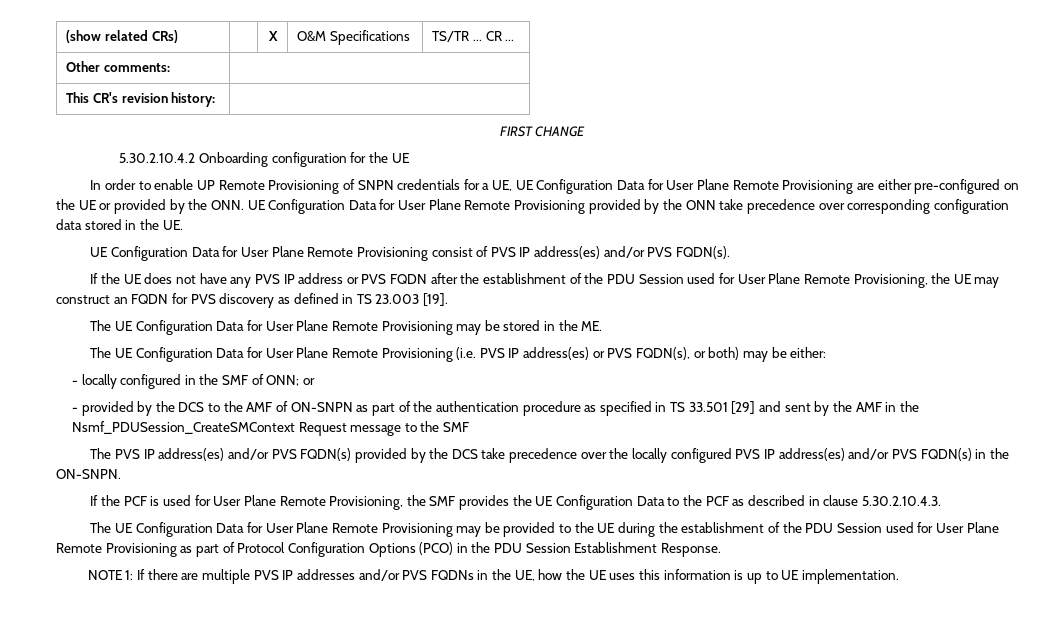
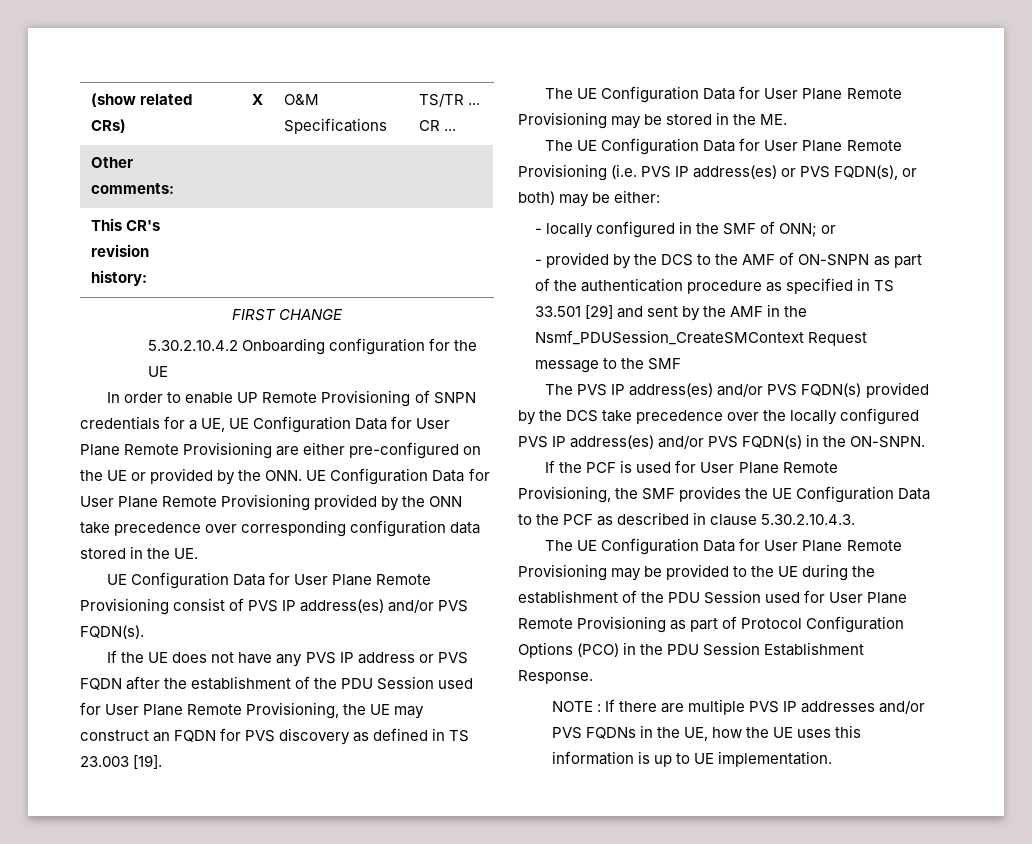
[125,570,134,580] 1: -> [597,704,602,712] :

